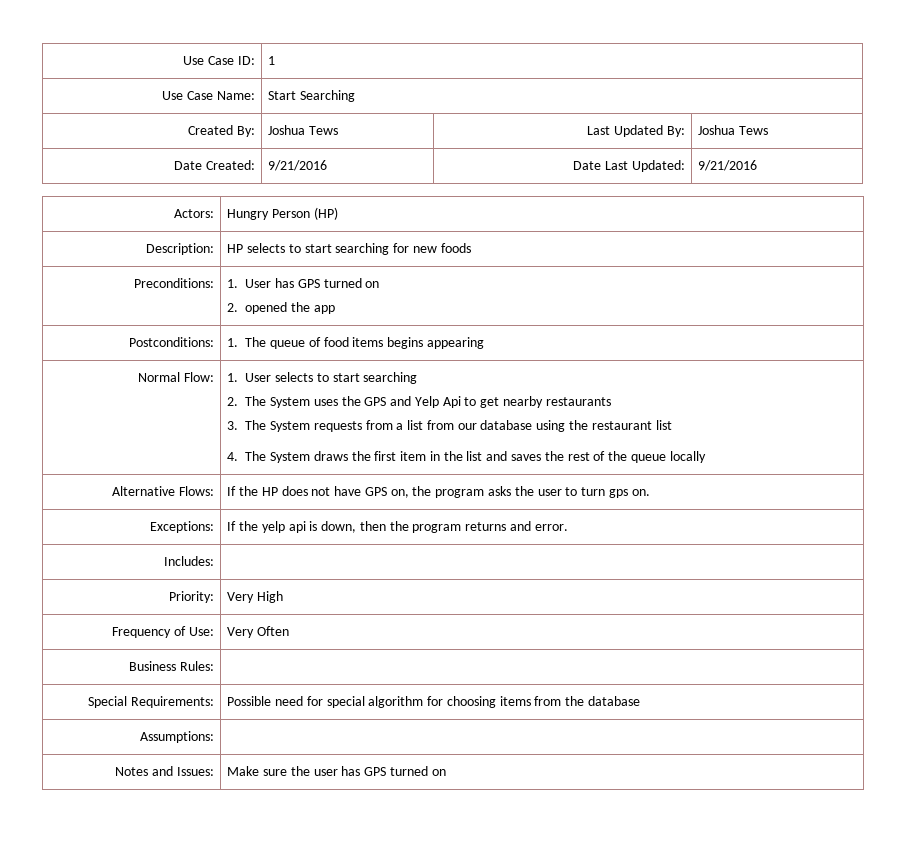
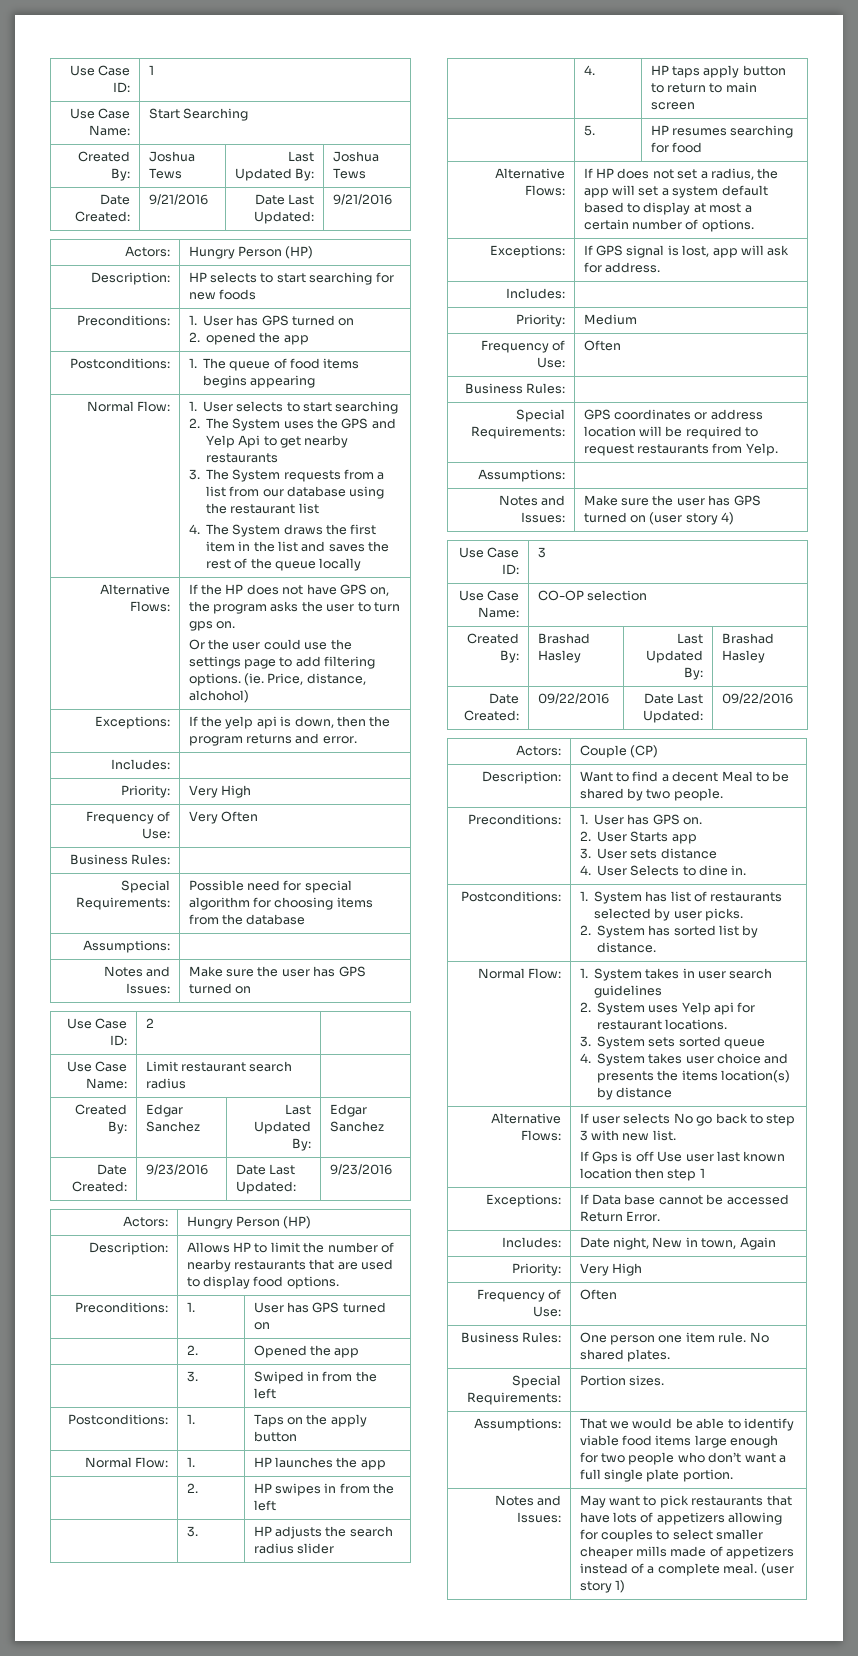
(650, 492) none -> [188,639,352,650] [188,656,376,669] [188,673,366,686] [188,690,249,703] // Or the user could use the settings page to add filtering options. (ie. Price, distance, alchohol)
(446, 772) none -> [66,1018,128,1029] [110,1035,128,1046] [145,1018,154,1028] [66,1061,128,1072] [86,1078,128,1089] [145,1061,293,1072] [145,1078,186,1089] [75,1104,128,1115] [108,1121,128,1134] [145,1104,183,1117] [145,1121,200,1132] [285,1104,312,1115] [254,1121,312,1134] [292,1138,312,1151] [329,1104,367,1117] [329,1121,384,1132] [97,1164,128,1175] [72,1181,128,1192] [145,1164,208,1175] [235,1164,296,1175] [235,1181,296,1194] [329,1164,392,1175] [123,1216,169,1227] [186,1216,312,1229] [89,1242,169,1255] [186,1242,394,1253] [186,1259,394,1272] [186,1276,339,1289] [75,1302,169,1313] [186,1302,195,1312] [253,1302,386,1313] [253,1322,270,1330] [186,1345,198,1355] [253,1345,360,1358] [186,1371,198,1382] [253,1371,377,1384] [253,1388,276,1399] [68,1414,169,1425] [186,1414,195,1424] [253,1414,367,1427] [253,1431,297,1442] [84,1457,169,1468] [186,1457,195,1467] [253,1457,386,1470] [186,1483,198,1493] [253,1483,395,1496] [253,1500,276,1511] [186,1526,198,1537] [253,1526,393,1539] [253,1543,335,1554] [583,65,595,75] [650,65,786,78] [650,82,757,93] [650,102,695,110] [583,125,595,136] [650,125,794,138] [650,142,703,153] [495,168,566,179] [525,185,566,196] [583,168,779,180] [583,185,768,198] [583,202,752,215] [583,219,754,232] [490,245,566,258] [583,245,790,258] [583,262,661,273] [506,288,566,299] [516,314,566,327] [583,314,637,325] [480,340,566,353] [537,357,566,368] [583,340,621,351] [464,383,566,394] [516,409,566,422] [471,426,566,439] [583,409,763,420] [583,426,759,439] [583,443,778,456] [478,469,566,482] [498,495,566,506] [521,512,566,523] [583,495,761,506] [583,512,735,525] [458,547,520,558] [502,564,520,575] [537,547,546,558] [458,590,520,601] [478,607,520,618] [537,590,648,601] [467,633,520,644] [500,650,520,663] [537,633,590,644] [537,650,581,663] [677,633,704,644] [646,650,704,663] [684,667,704,680] [721,633,774,644] [721,650,765,663] [489,693,520,704] [464,710,520,721] [537,693,609,704] [643,693,704,704] [643,710,704,723] [721,693,793,704] [516,745,562,756] [579,745,659,758] [482,771,562,784] [579,771,790,782] [579,788,723,801] [468,814,562,825] [579,814,703,825] [579,831,697,844] [579,848,717,859] [579,865,747,876] [461,891,562,902] [579,891,783,904] [593,908,744,921] [579,925,759,938] [596,942,656,953] [477,968,562,979] [579,968,773,981] [593,985,662,998] [579,1002,756,1015] [596,1019,728,1030] [579,1036,766,1049] [579,1053,789,1066] [596,1070,791,1083] [596,1087,673,1100] [491,1113,562,1124] [521,1130,562,1141] [579,1113,796,1126] [579,1130,676,1141] [579,1151,786,1164] [579,1168,705,1181] [486,1194,562,1207] [579,1194,789,1205] [579,1211,661,1222] [502,1237,562,1248] [579,1237,776,1250] [512,1263,562,1276] [579,1263,643,1276] [476,1289,562,1302] [533,1306,562,1317] [579,1289,617,1300] [460,1332,562,1343] [579,1332,769,1345] [579,1349,671,1362] [512,1375,562,1388] [467,1392,562,1405] [579,1375,665,1386] [474,1418,562,1431] [579,1418,794,1431] [579,1435,779,1448] [579,1452,786,1465] [579,1469,733,1482] [494,1495,562,1506] [517,1512,562,1523] [579,1495,792,1508] [579,1512,783,1525] [579,1529,764,1542] [579,1546,795,1559] [579,1563,794,1576] [579,1580,626,1593] // Use Case ID: | 2 | // Use Case Name: | Limit restaurant search radius | // Created By: | Edgar Sanchez | Last Updated By: | Edgar Sanchez // Date Created: | 9/23/2016 | Date Last Updated: | 9/23/2016 // Actors: | Hungry Person (HP) // Description: | Allows HP to limit the number of nearby restaurants that are used to display food options. // Preconditions: | 1. | User has GPS turned on // | 2. | Opened the app // | 3. | Swiped in from the left // Postconditions: | 1. | Taps on the apply button // Normal Flow: | 1. | HP launches the app // | 2. | HP swipes in from the left // | 3. | HP adjusts the search radius slider // | 4. | HP taps apply button to return to main screen // | 5. | HP resumes searching for food // Alternative Flows: | If HP does not set a radius, the app will set a system default based to display at most a certain number of options. // Exceptions: | If GPS signal is lost, app will ask for address. // Includes: | // Priority: | Medium // Frequency of Use: | Often // Business Rules: | // Special Requirements: | GPS coordinates or address location will be required to request restaurants from Yelp. // Assumptions: | // Notes and Issues: | Make sure the user has GPS turned on (user story 4) // Use Case ID: | 3 // Use Case Name: | CO-OP selection // Created By: | Brashad Hasley | Last Updated By: | Brashad Hasley // Date Created: | 09/22/2016 | Date Last Updated: | 09/22/2016 // Actors: | Couple (CP) // Description: | Want to find a decent Meal to be shared by two people. // Preconditions: | 1. User has GPS on. // 2. User Starts app // 3. User sets distance // 4. User Selects to dine in. // Postconditions: | 1. System has list of restaurants selected by user picks. // 2. System has sorted list by distance. // Normal Flow: | 1. System takes in user search guidelines // 2. System uses Yelp api for restaurant locations. // 3. System sets sorted queue // 4. System takes user choice and presents the items location(s) by distance // Alternative Flows: | If user selects No go back to step 3 with new list. // If Gps is off Use user last known location then step 1 // Exceptions: | If Data base cannot be accessed Return Error. // Includes: | Date night, New in town, Again // Priority: | Very High // Frequency of Use: | Often // Business Rules: | One person one item rule. No shared plates. // Special Requirements: | Portion sizes. // Assumptions: | That we would be able to identify viable food items large enough for two people who don’t want a full single plate portion. // Notes and Issues: | May want to pick restaurants that have lots of appetizers allowing for couples to select smaller cheaper mills made of appetizers instead of a complete meal. (user story 1)

